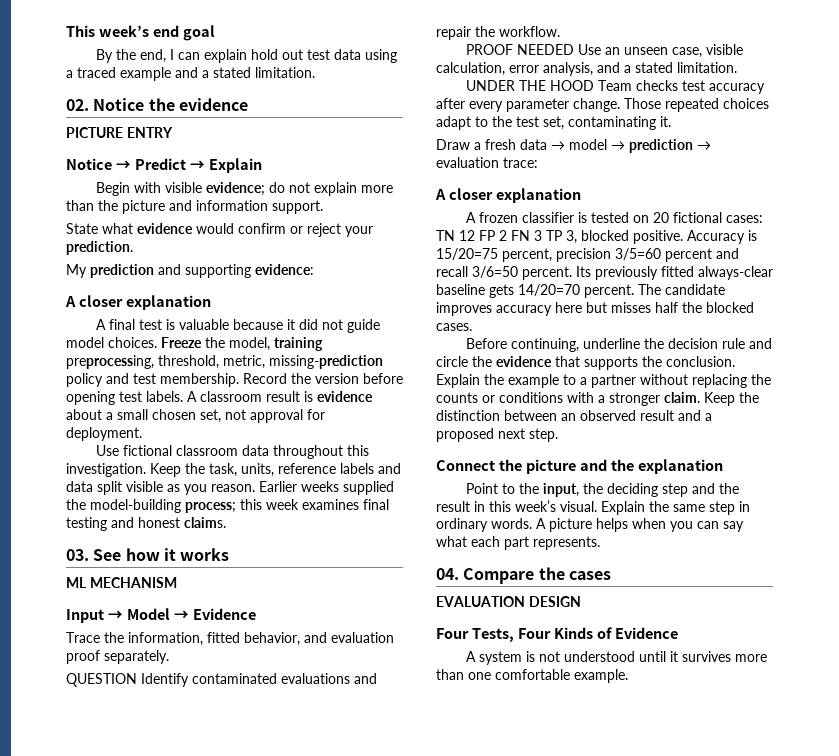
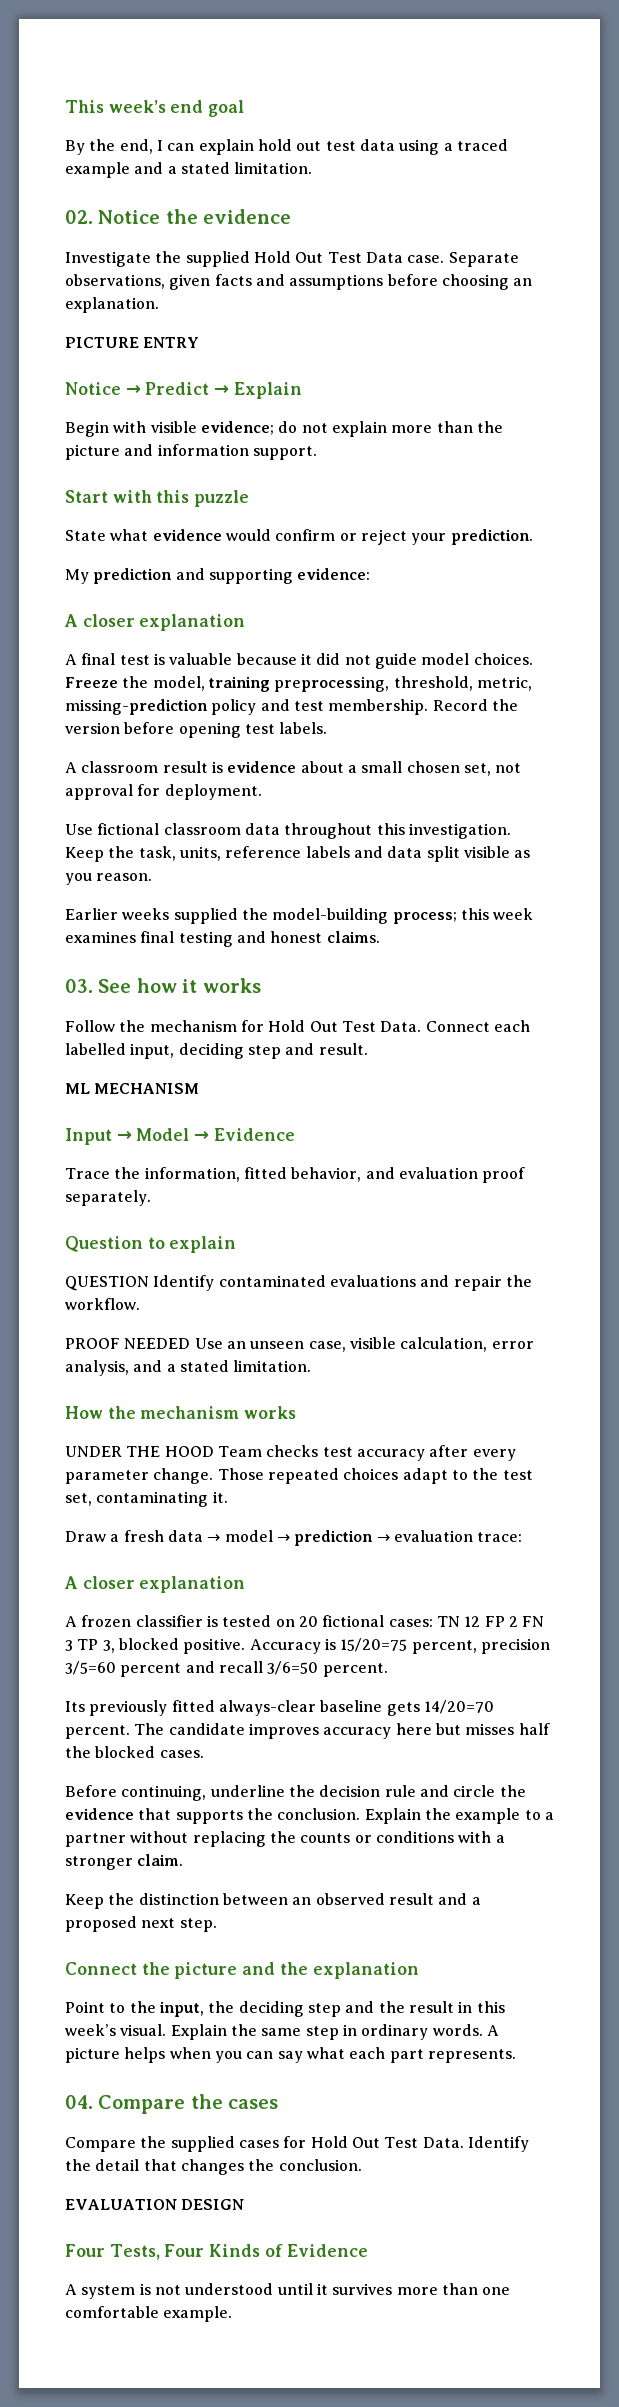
(248, 104) none -> [65,251,519,267] [65,274,533,290] [65,297,159,313] // Investigate the supplied Hold Out Test Data case. Separate observations, given facts and assumptions before choosing an explanation.
(323, 207) none -> [65,490,250,507] // Start with this puzzle
(183, 396) none -> (328, 728) //
(255, 488) none -> (153, 877) //
(230, 554) none -> [65,1020,530,1032] [65,1043,368,1059] // Follow the mechanism for Hold Out Test Data. Connect each labelled input, deciding step and result.
(169, 657) none -> [65,1236,237,1253] // Question to explain
(737, 67) none -> [65,1406,297,1419] // How the mechanism works
(572, 273) none -> (388, 1670) //
(700, 397) none -> (184, 1860) //
(611, 575) none -> [65,2136,529,2152] [65,2159,362,2175] // Compare the supplied cases for Hold Out Test Data. Identify the detail that changes the conclusion.

